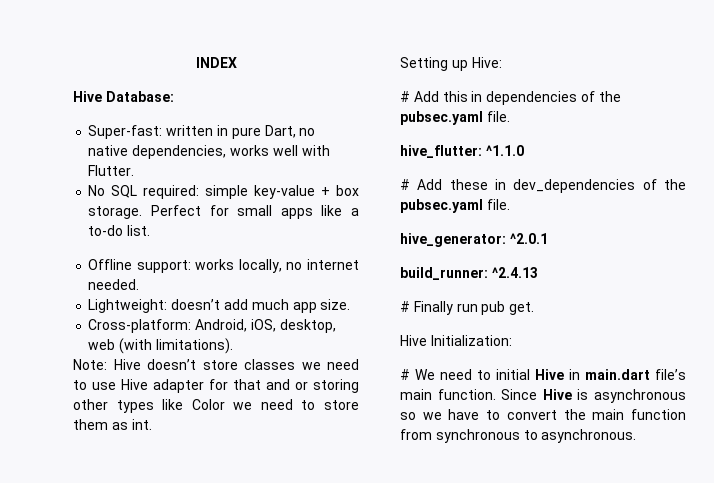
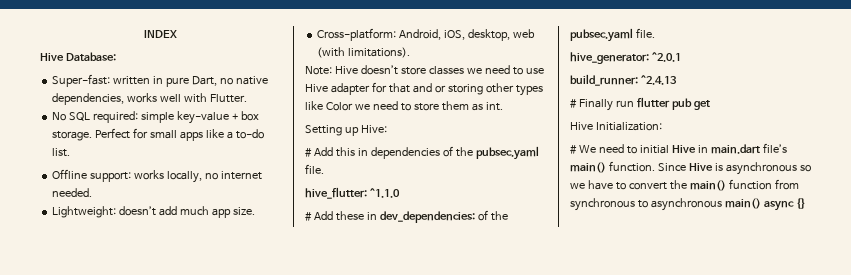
[513,179,636,193] dev_dependencies -> [379,211,475,223] dev_dependencies:
[481,301,535,315] pub get. -> [636,97,710,110] flutter pub get
[400,389,432,400] main -> [570,162,606,173] main()
[592,409,625,420] main -> [689,180,726,191] main()
[541,429,637,443] asynchronous. -> [650,198,806,211] asynchronous main() async {}

